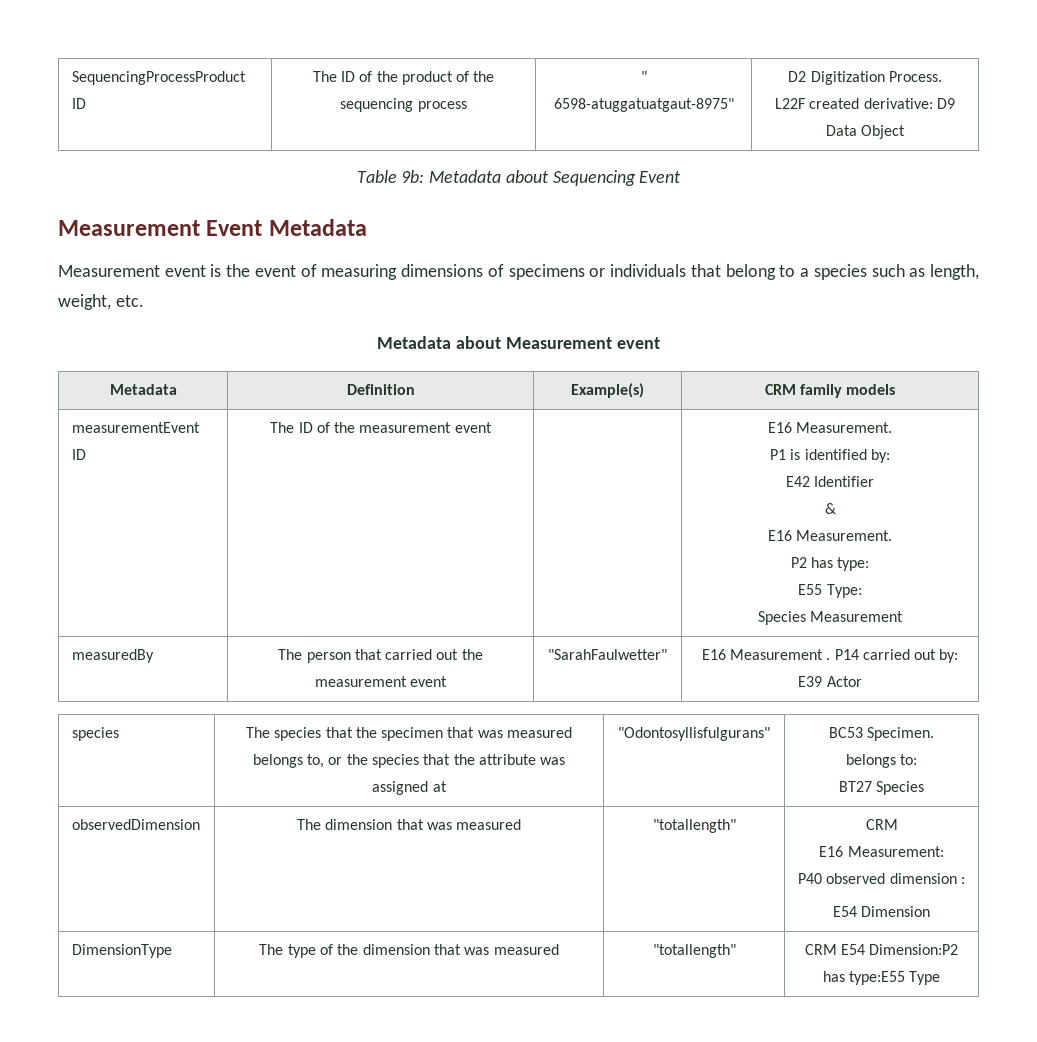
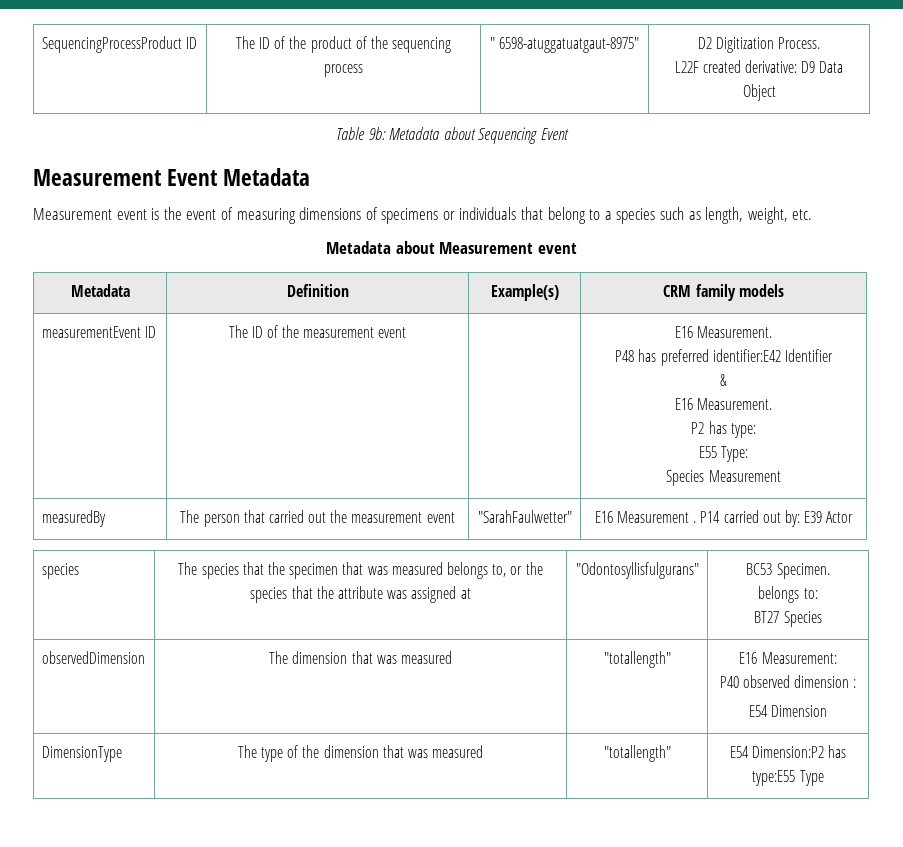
[770,449,890,463] [785,476,810,487] P1 is identified by: // E42 -> [615,349,781,366] P48 has preferred identifier:E42
[865,819,898,830] CRM // -> (671, 659) none
[804,944,837,955] CRM -> (671, 753) none

